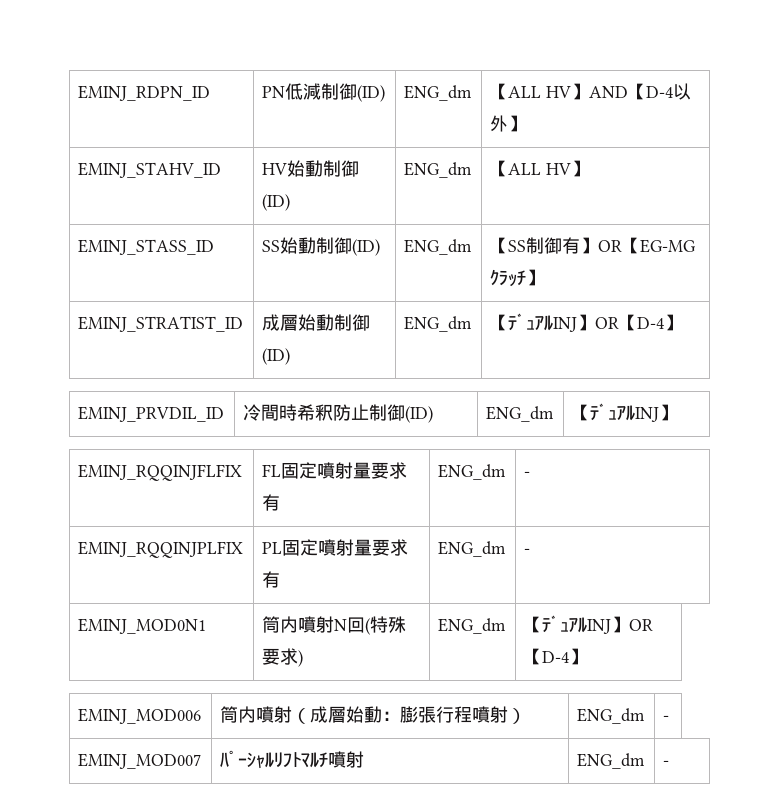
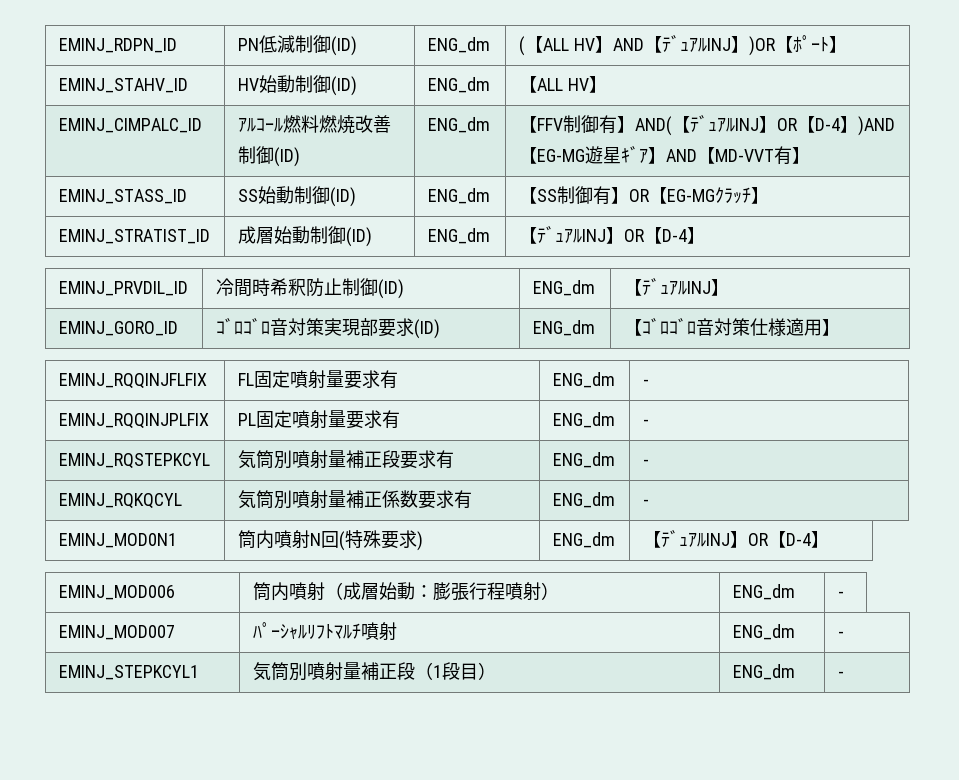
(473, 93) none -> [518,36,525,56] (
[646,83,692,100] [490,115,509,132] D-4以外 -> [661,35,829,56] ﾃﾞｭｱﾙINJ】)OR【ﾎﾟｰﾄ
(590, 168) none -> [58,118,202,133] [237,115,391,134] [237,146,300,167] [427,117,490,133] [518,115,895,136] [518,146,810,165] // EMINJ_CIMPALC_ID | ｱﾙｺｰﾙ燃料燃焼改善制御(ID) | ENG_dm | 【FFV制御有】AND(【ﾃﾞｭｱﾙINJ】OR【D-4】)AND【EG-MG遊星ｷﾞｱ】AND【MD-VVT有】
(678, 412) none -> [58,321,178,336] [215,318,440,339] [532,320,595,336] [623,318,840,336] // EMINJ_GORO_ID | ｺﾞﾛｺﾞﾛ音対策実現部要求(ID) | ENG_dm | 【ｺﾞﾛｺﾞﾛ音対策仕様適用】
(531, 551) none -> [58,453,210,469] [237,450,454,469] [552,452,615,468] [642,459,649,466] [58,493,182,509] [237,490,472,509] [552,492,615,508] [642,499,649,506] // EMINJ_RQSTEPKCYL | 気筒別噴射量補正段要求有 | ENG_dm | - // EMINJ_RQKQCYL | 気筒別噴射量補正係数要求有 | ENG_dm | -
(670, 763) none -> [58,665,199,680] [252,662,496,681] [732,664,795,680] [837,671,844,678] // EMINJ_STEPKCYL1 | 気筒別噴射量補正段（1段目） | ENG_dm | -

